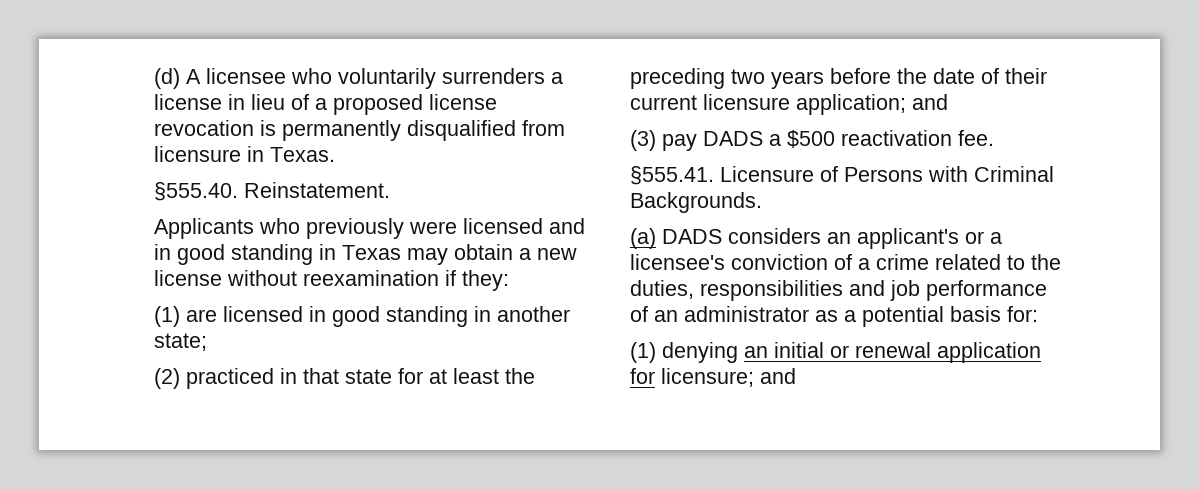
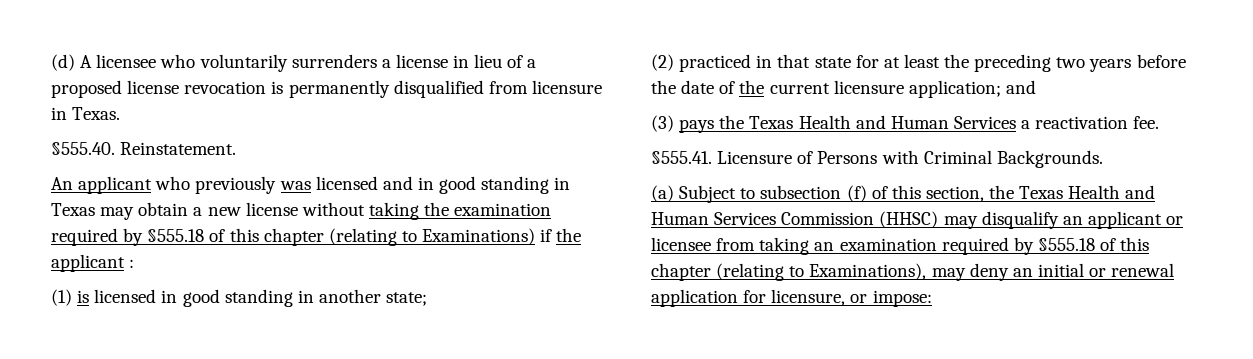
[154,218,254,239] Applicants -> [51,176,153,194] An applicant
[409,221,457,234] were -> [279,181,311,190] was
[303,270,509,291] [154,306,217,327] reexamination if they: // (1) are -> [368,202,552,220] [51,228,582,246] [51,254,135,272] [51,289,90,306] taking the examination required by §555.18 of this chapter (relating to Examinations) if the applicant : // (1) is
[1005,68,1047,84] their -> [739,80,765,94] the
[662,130,835,151] pay DADS a $500 -> [679,115,1031,133] pays the Texas Health and Human Services a
[662,228,1002,249] [630,254,1061,270] [630,280,1047,301] [630,306,1038,327] [630,342,738,363] DADS considers an applicant's or a licensee's conviction of a crime related to the duties, responsibilities and job performance of an administrator as a potential basis for: // (1) denying -> [679,185,1156,203] [651,211,1184,229] [651,237,1150,255] [651,263,1009,281] Subject to subsection (f) of this section, the Texas Health and Human Services Commission (HHSC) may disqualify an applicant or licensee from taking an examination required by §555.18 of this chapter (relating to Examinations), may deny
[661,368,796,387] licensure; and -> [771,289,932,307] licensure, or impose:

